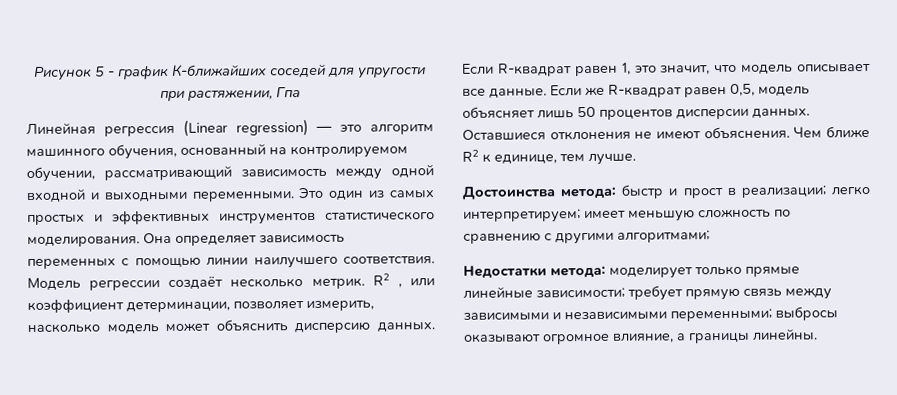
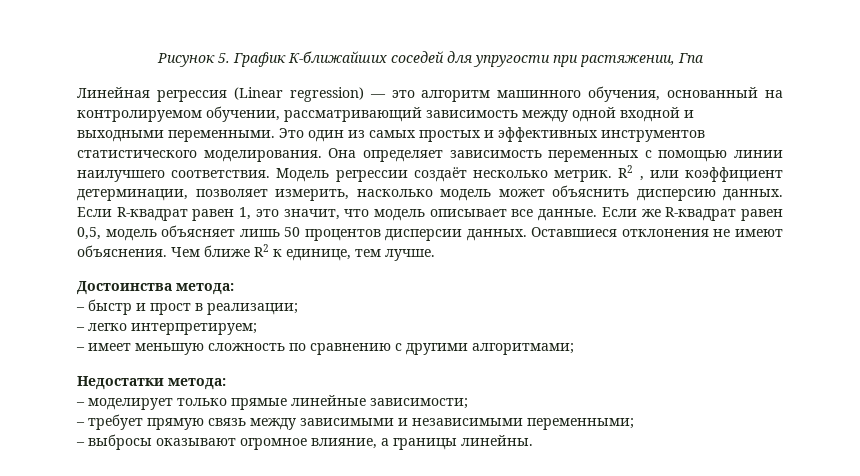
[95,65,169,80] 5 - график -> [217,52,286,67] 5. График
(618, 193) none -> [76,307,85,311] // –
(827, 191) none -> [76,327,85,331] // –
(581, 216) none -> [76,347,85,351] // –
(606, 272) none -> [76,402,85,406] // –
(625, 293) none -> [76,422,85,426] // –
(772, 315) none -> [76,442,85,446] // –

